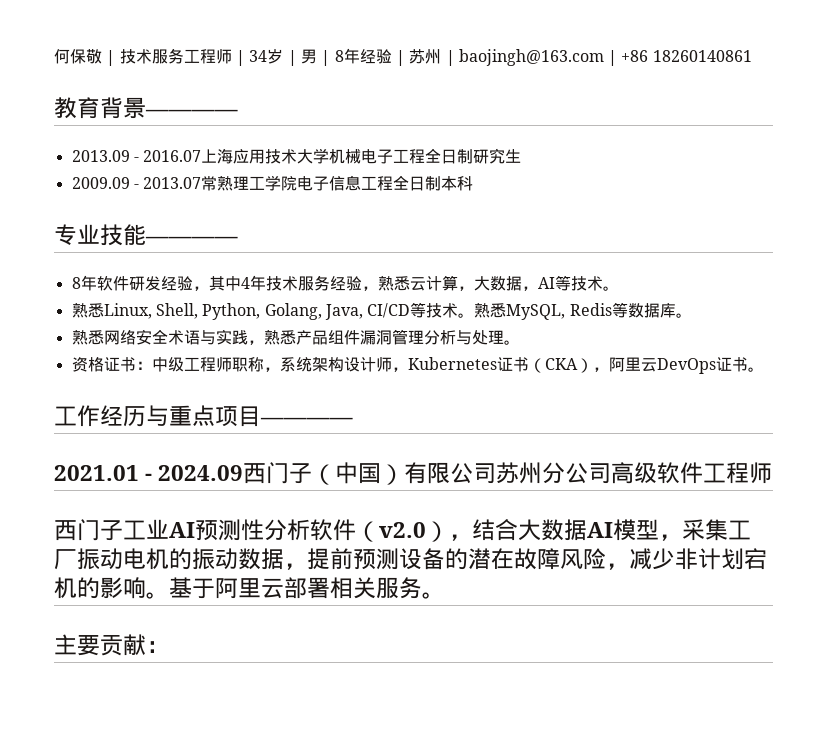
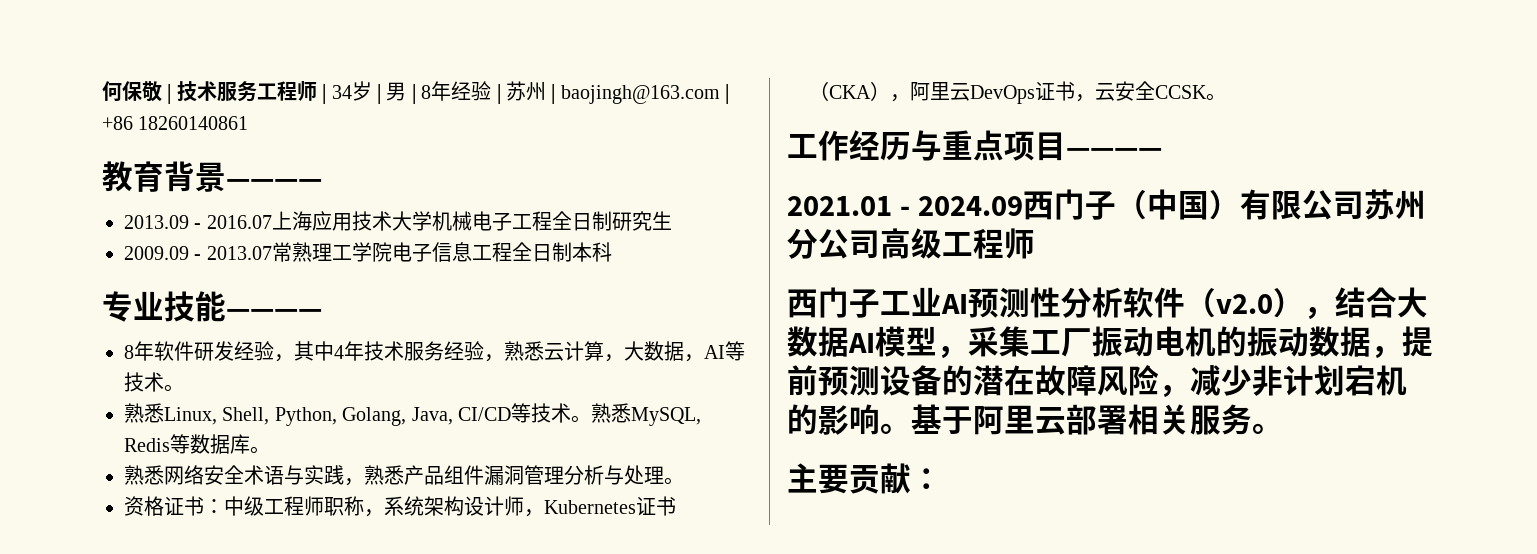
(748, 364) none -> [1075,81,1207,102] ，云安全CCSK
[657,462,704,484] 软件 -> (942, 243) none

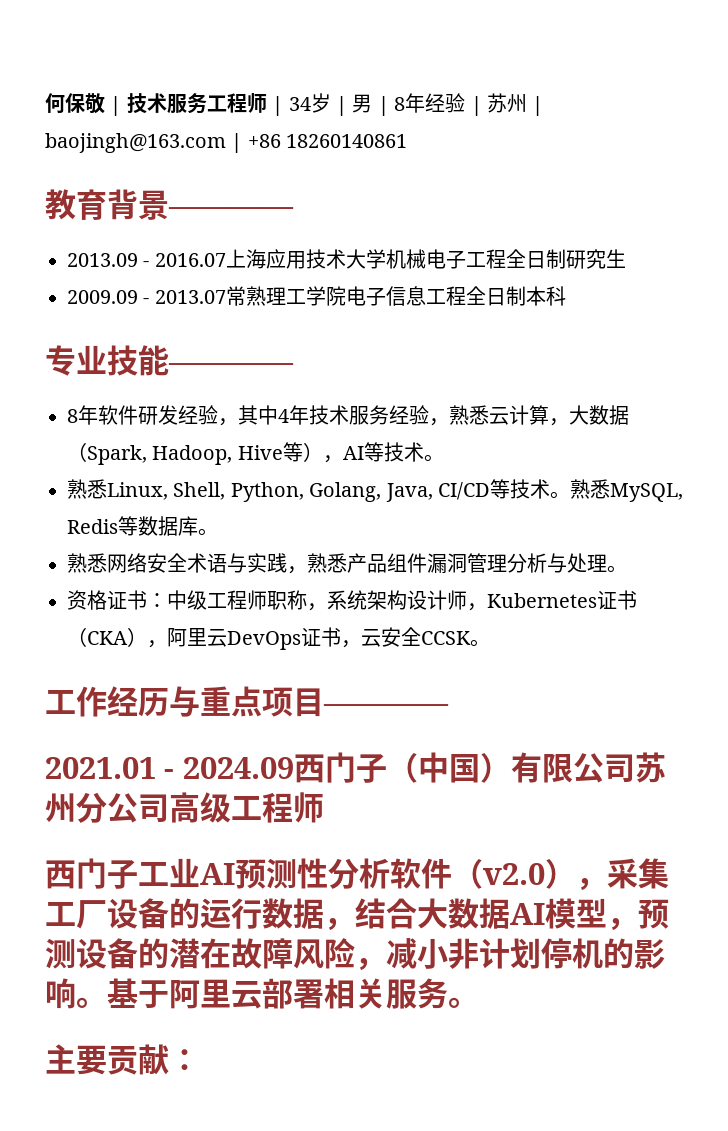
(684, 351) none -> [67,442,323,465] （Spark, Hadoop, Hive等）
(1335, 313) none -> [607,858,669,889] [45,898,355,931] 采集工厂设备的运行数据，
[968,326,1433,359] [787,365,818,396] 采集工厂振动电机的振动数据，提前 -> (638, 924) none
[1221,365,1376,396] 少非计划宕 -> [417,938,572,969] 小非计划停

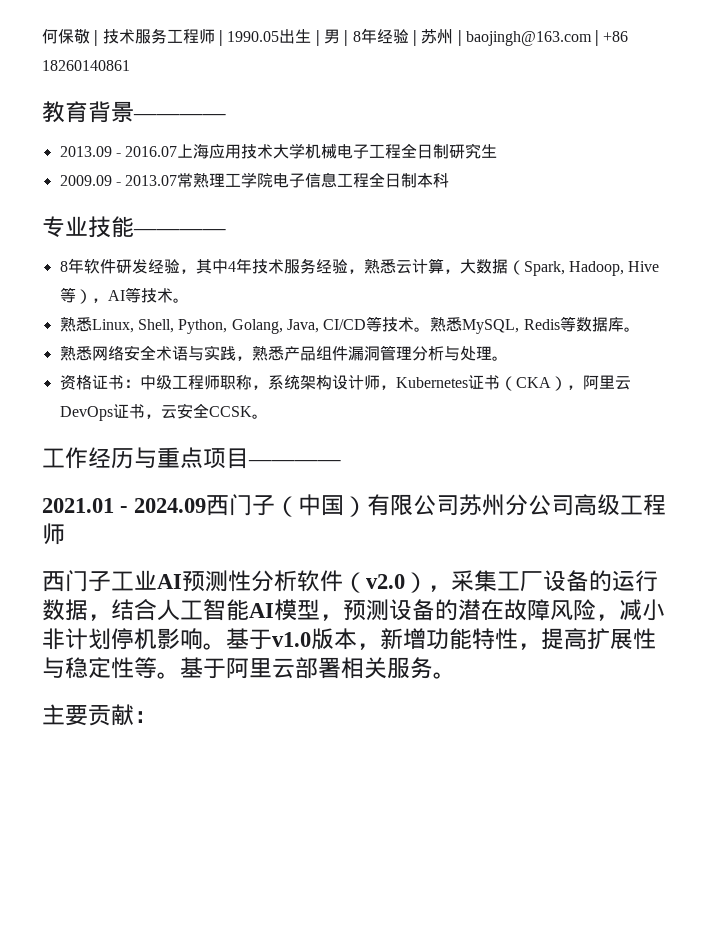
[288,93,331,113] 34岁 -> [227,29,312,44] 1990.05出生
[417,898,510,929] 大数据 -> [157,599,249,621] 人工智能
[603,938,634,969] 的 -> (157, 639) none
(169, 994) none -> [272,628,656,650] [42,657,226,679] v1.0版本，新增功能特性，提高扩展性与稳定性等。基于

